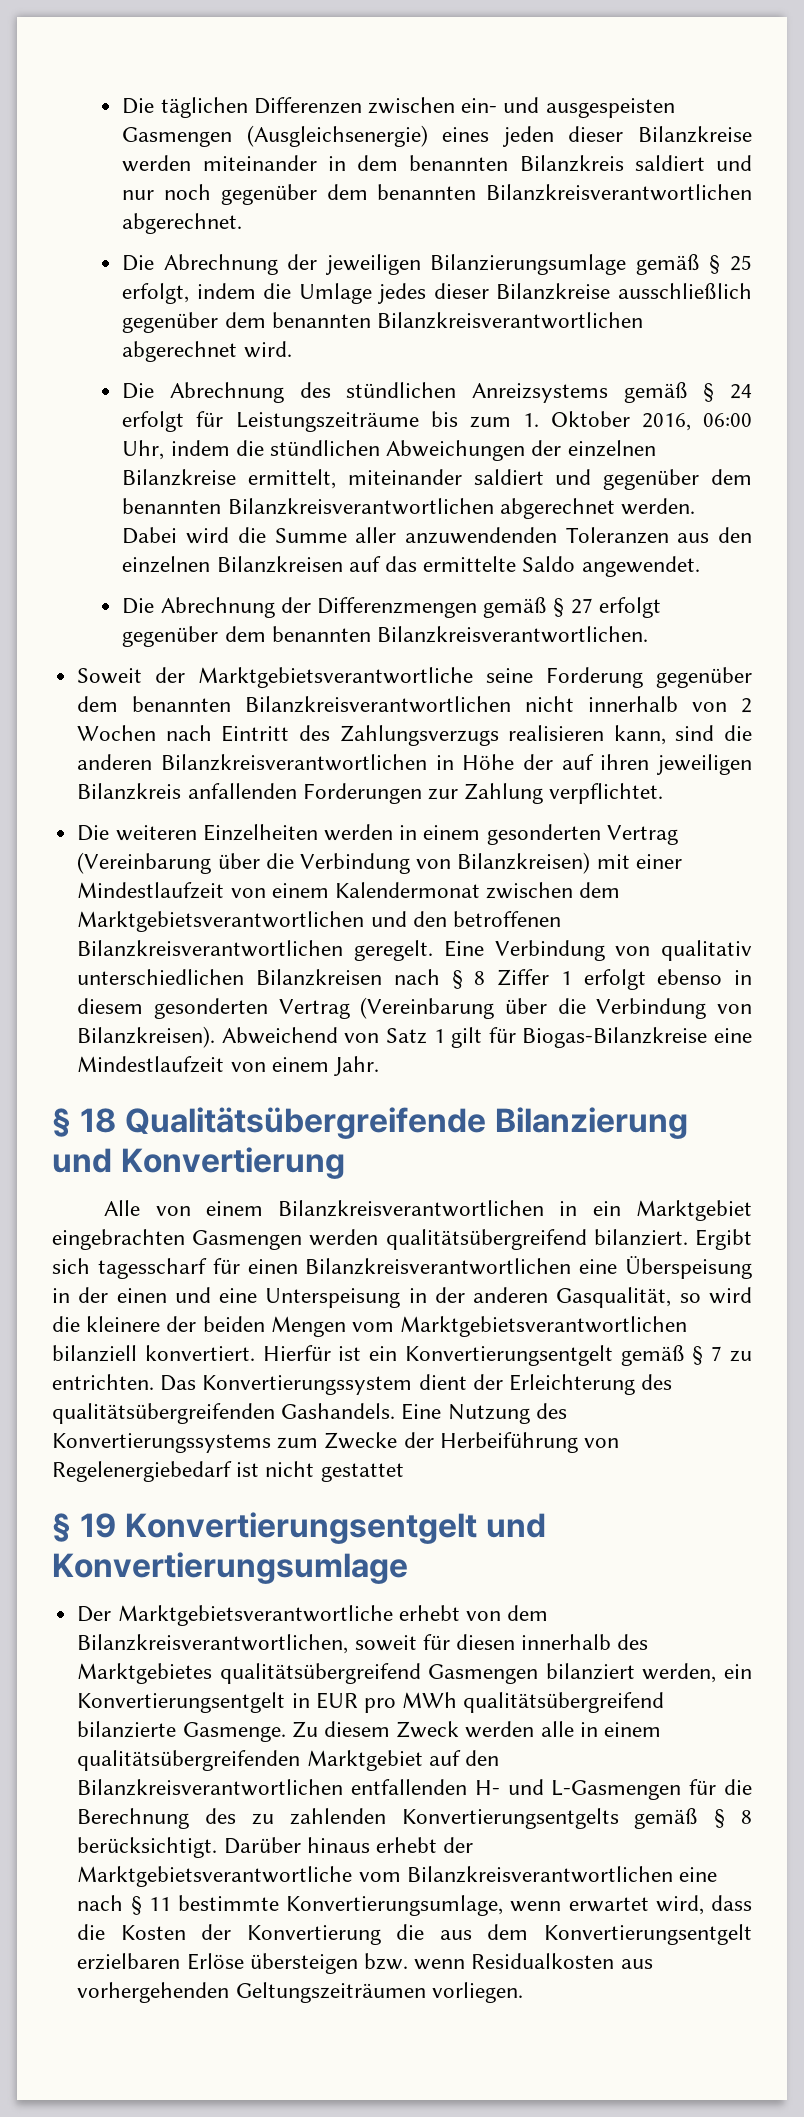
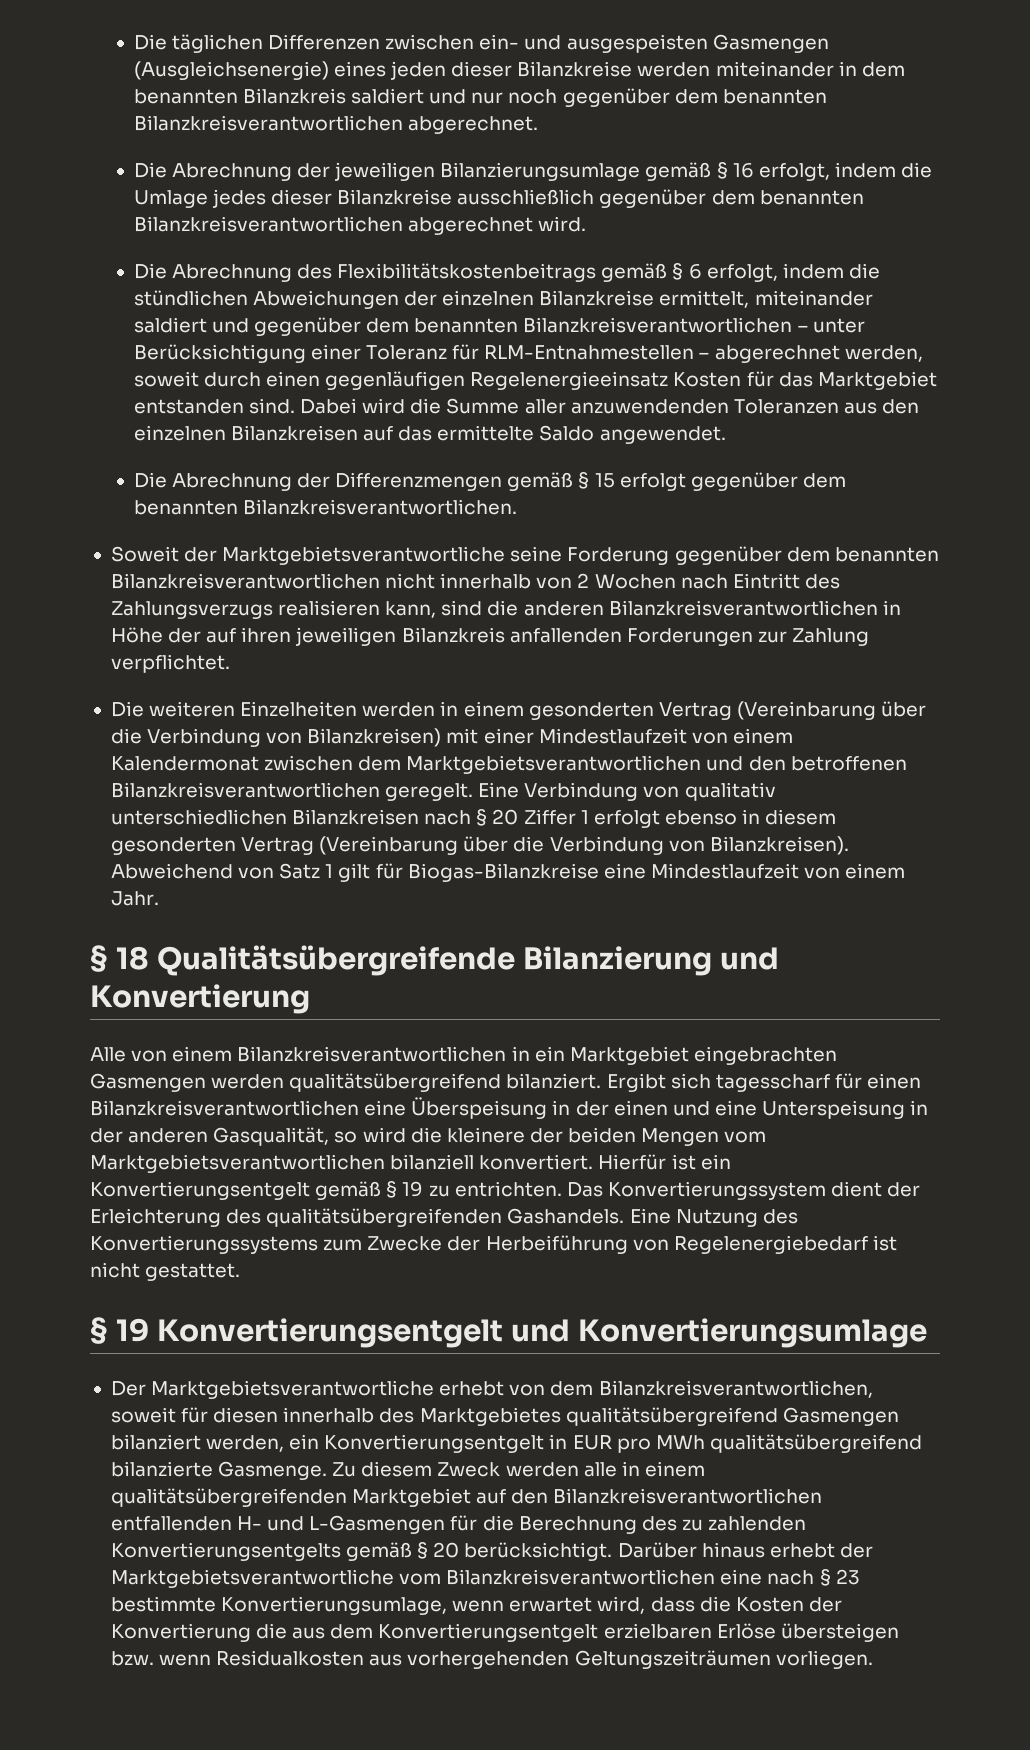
[729,255,752,271] 25 -> [732,163,754,178] 16
[346,382,753,403] [122,411,752,432] [122,440,165,460] stündlichen Anreizsystems gemäß § 24 erfolgt für Leistungszeiträume bis zum 1. Oktober 2016, 06:00 Uhr, -> [337,263,778,282] Flexibilitätskostenbeitrags gemäß § 6 erfolgt,
[499,498,696,519] abgerechnet werden. -> [797,318,865,333] [133,344,923,363] [133,371,937,390] [133,398,295,414] – unter Berücksichtigung einer Toleranz für RLM-Entnahmestellen – abgerechnet werden, soweit durch einen gegenläufigen Regelenergieeinsatz Kosten für das Marktgebiet entstanden sind.
[570,598,593,614] 27 -> [594,473,615,488] 15
[474,971,486,985] 8 -> [492,809,519,825] 20
[711,1346,723,1361] 7 -> [402,1181,424,1197] 19
[320,1463,404,1482] gestattet -> [145,1263,241,1281] gestattet.
[741,1810,752,1824] 8 -> [433,1542,460,1558] 20
[148,1897,171,1911] 11 -> [835,1569,860,1585] 23

